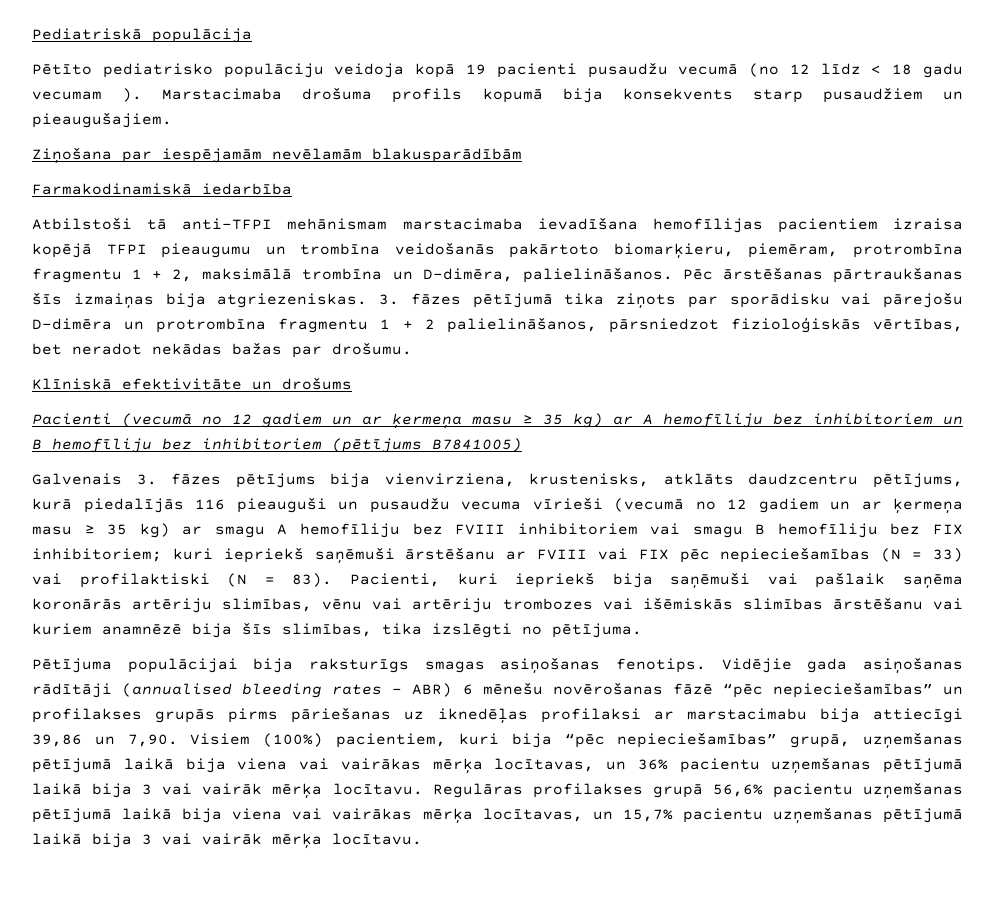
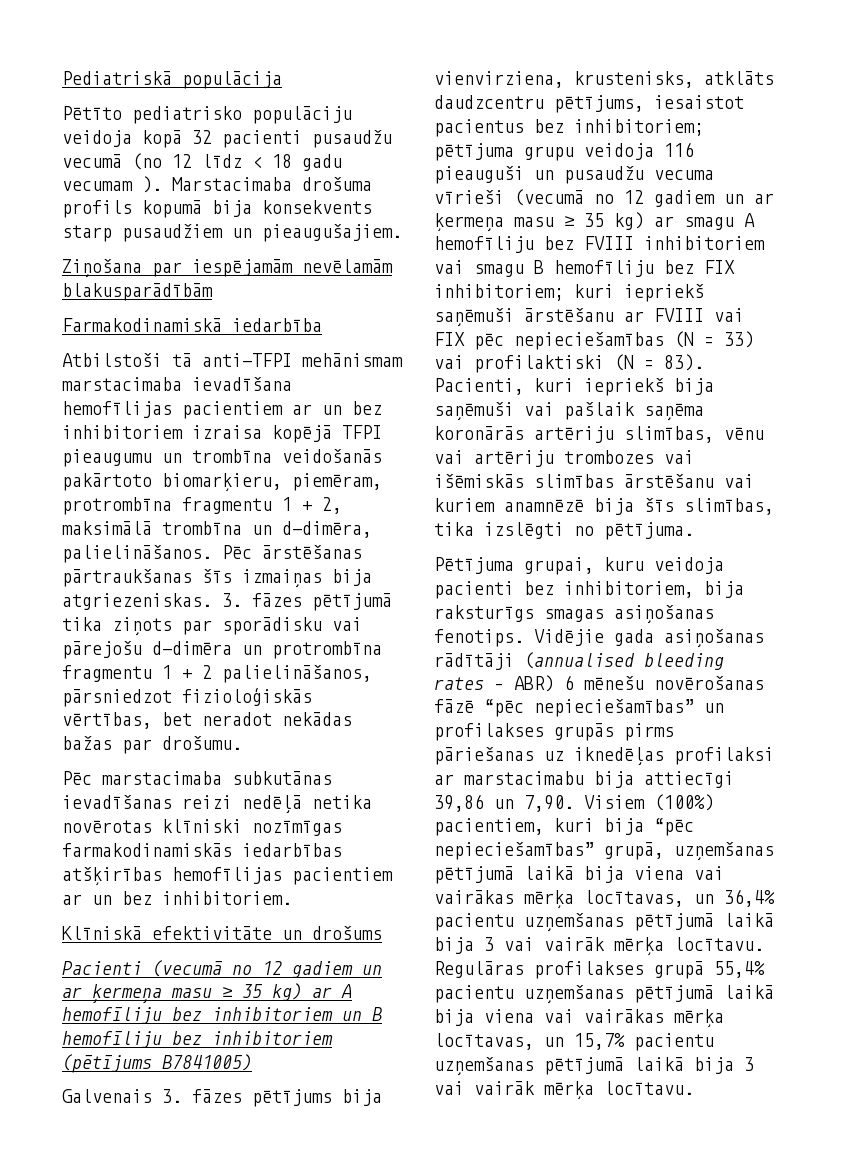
[465,64,486,75] 19 -> [192,130,212,144] 32
(878, 225) none -> [292,401,382,415] [62,425,183,439] ar un bez inhibitoriem
[422,268,513,282] D-dimēra, -> [282,521,372,538] d-dimēra,
[32,318,112,330] D-dimēra -> [152,641,232,655] d-dimēra
(412, 349) none -> [62,771,332,785] [62,795,372,814] [62,819,342,836] [62,843,342,857] [62,867,393,886] [62,891,292,905] // Pēc marstacimaba subkutānas ievadīšanas reizi nedēļā netika novērotas klīniski nozīmīgas farmakodinamiskās iedarbības atšķirības hemofīlijas pacientiem ar un bez inhibitoriem.
[32,498,184,513] kurā piedalījās -> [654,95,744,109] [434,119,704,137] [434,143,654,161] iesaistot pacientus bez inhibitoriem; pētījuma grupu veidoja
[127,658,238,673] populācijai -> [524,557,724,575] [434,581,694,599] grupai, kuru veidoja pacienti bez inhibitoriem,
[637,759,668,770] 36% -> [724,889,775,907] 36,4%
[712,784,763,797] 56,6% -> [714,961,765,978] 55,4%

